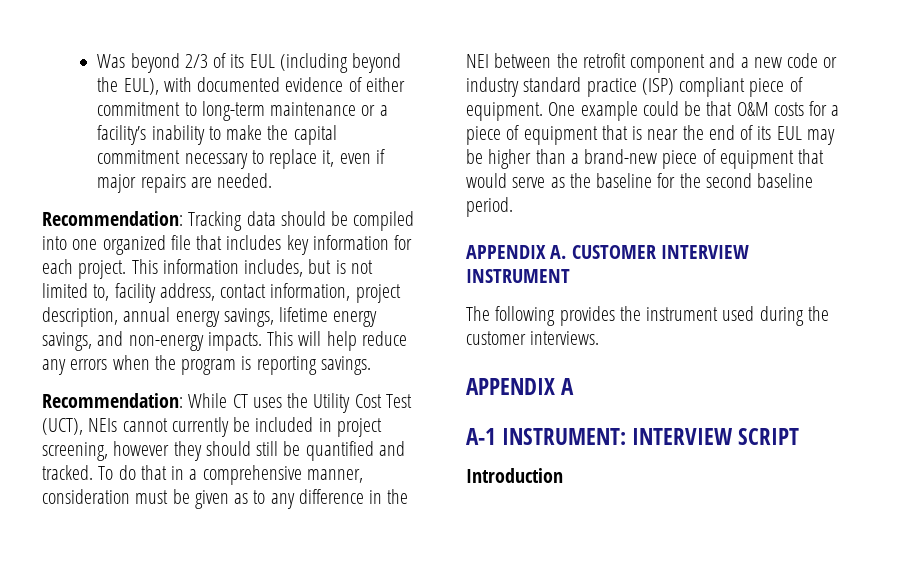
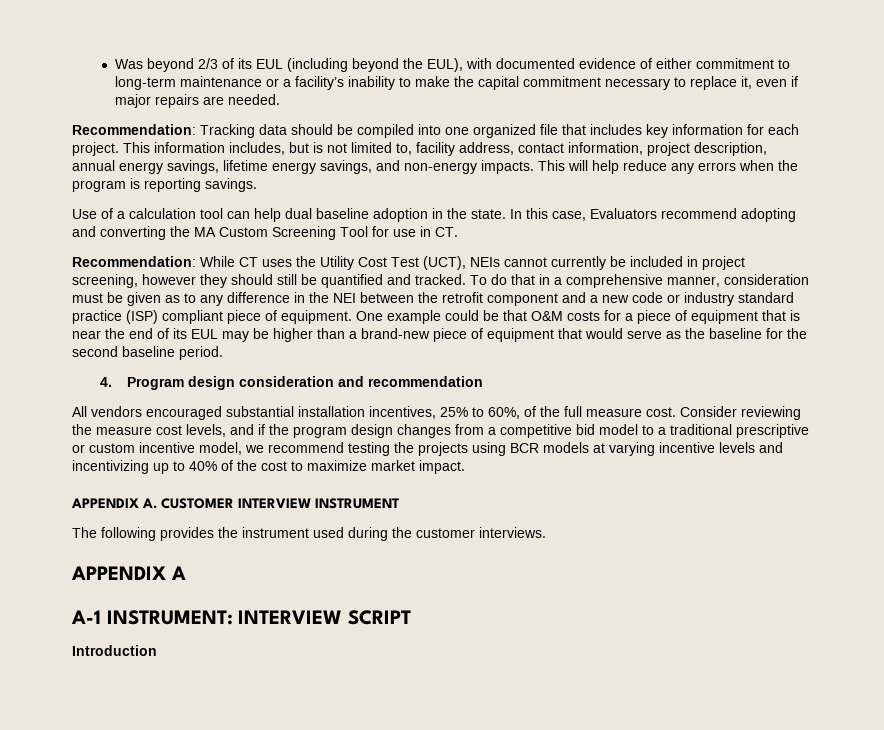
(371, 365) none -> [72,208,796,222] [72,226,458,240] // Use of a calculation tool can help dual baseline adoption in the state. In this case, Evaluators recommend adopting and converting the MA Custom Screening Tool for use in CT.
(513, 207) none -> [99,376,484,390] [72,406,801,420] [72,424,809,438] [72,442,783,456] [72,460,465,474] // 4. Program design consideration and recommendation // All vendors encouraged substantial installation incentives, 25% to 60%, of the full measure cost. Consider reviewing the measure cost levels, and if the program design changes from a competitive bid model to a traditional prescriptive or custom incentive model, we recommend testing the projects using BCR models at varying incentive levels and incentivizing up to 40% of the cost to maximize market impact.

